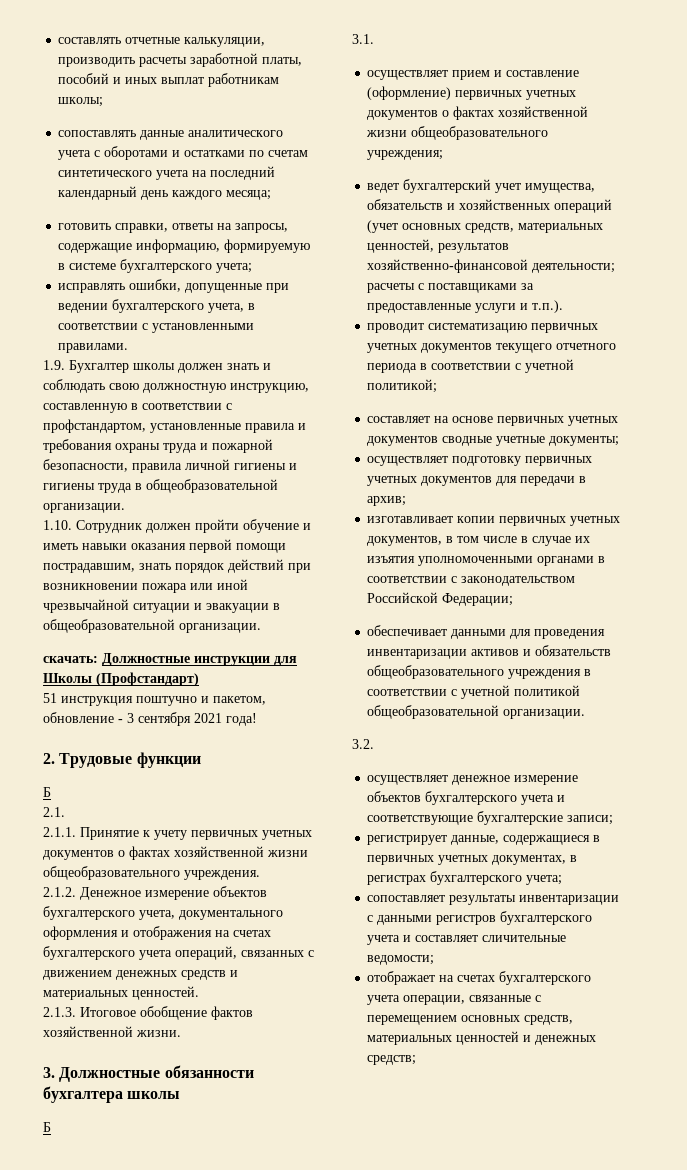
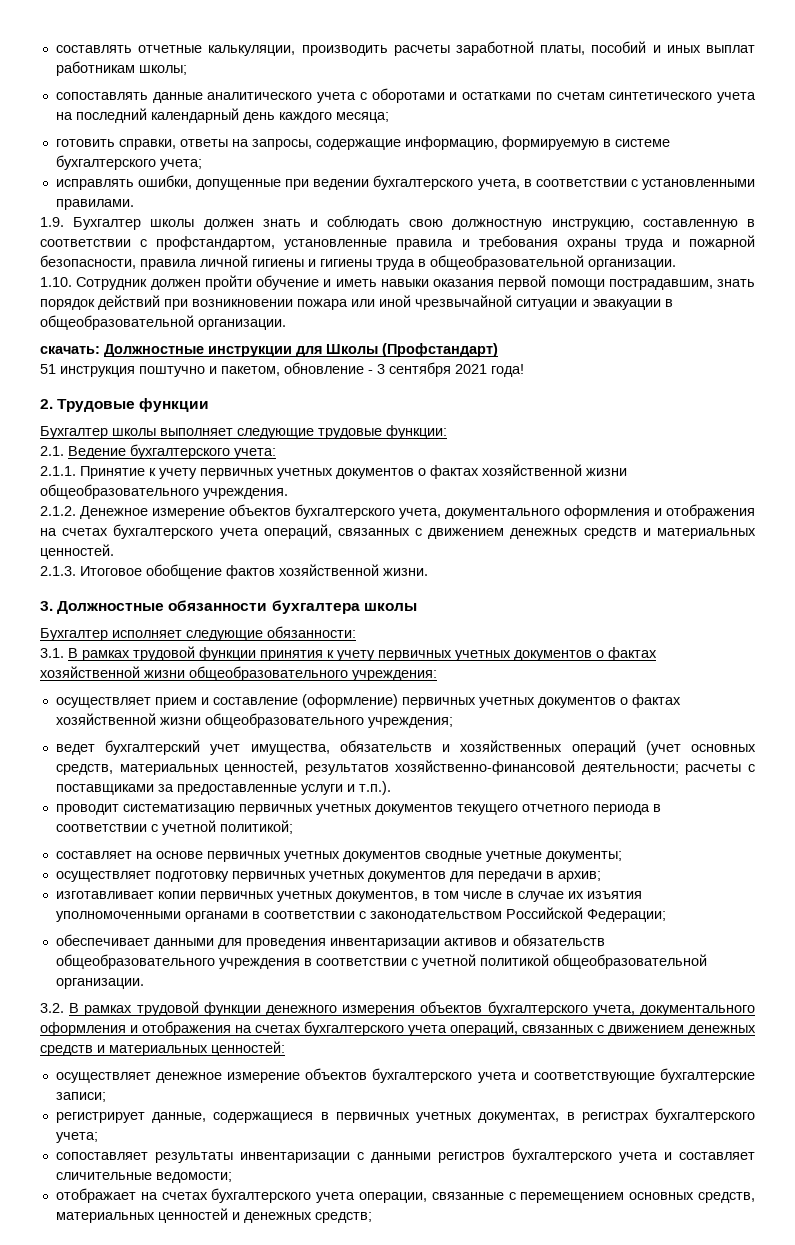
[43,787,51,797] [43,807,65,817] Б // 2.1. -> [40,425,447,439] [40,444,276,459] Бухгалтер школы выполняет следующие трудовые функции: // 2.1. Ведение бухгалтерского учета:
[43,1122,51,1132] [352,34,374,44] Б // 3.1. -> [40,626,356,641] [40,646,657,661] [40,666,437,681] Бухгалтер исполняет следующие обязанности: // 3.1. В рамках трудовой функции принятия к учету первичных учетных документов о фактах хозяйственной жизни общеобразовательного учреждения:
(374, 744) none -> [69,1001,755,1016] [40,1021,756,1036] [40,1041,285,1056] В рамках трудовой функции денежного измерения объектов бухгалтерского учета, документального оформления и отображения на счетах бухгалтерского учета операций, связанных с движением денежных средств и материальных ценностей:

